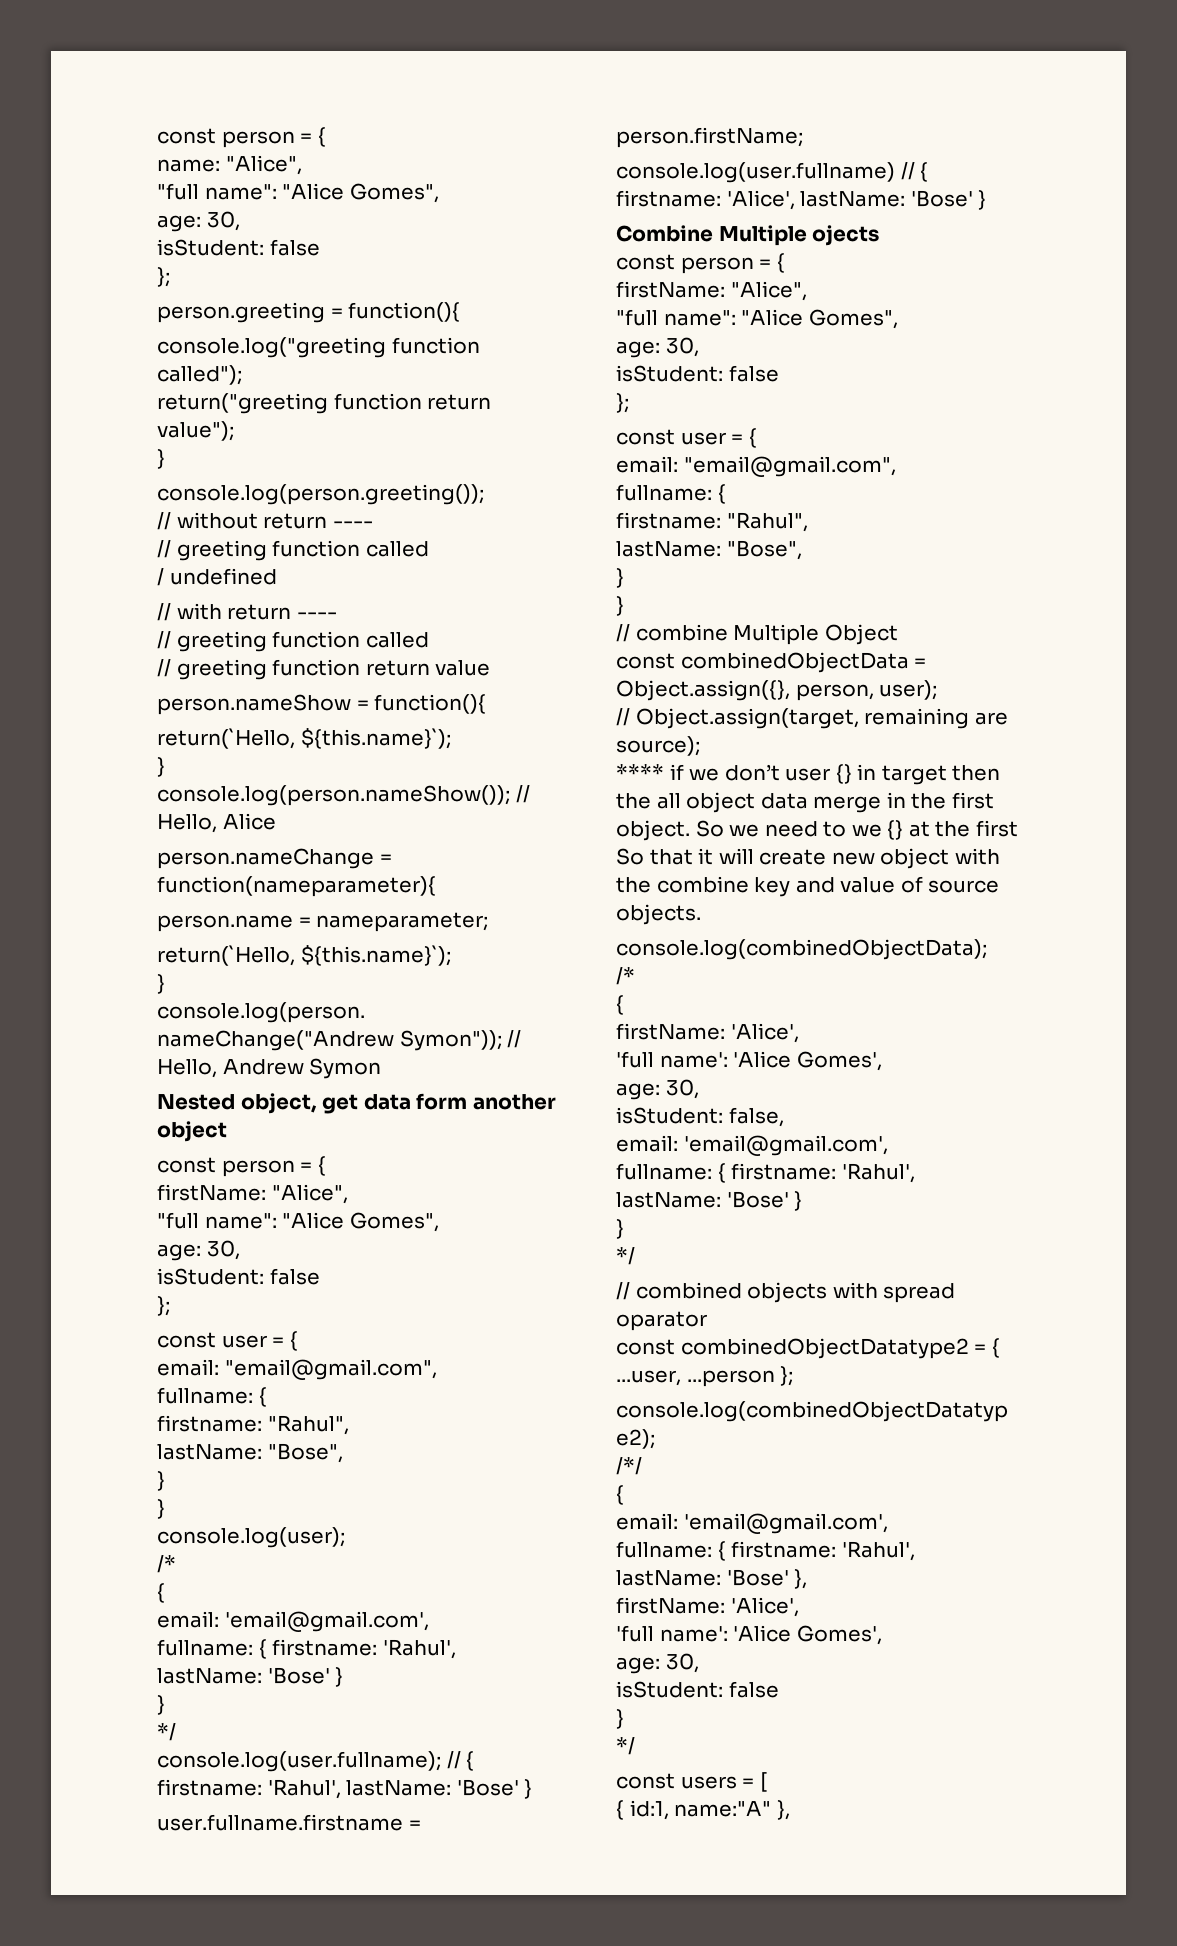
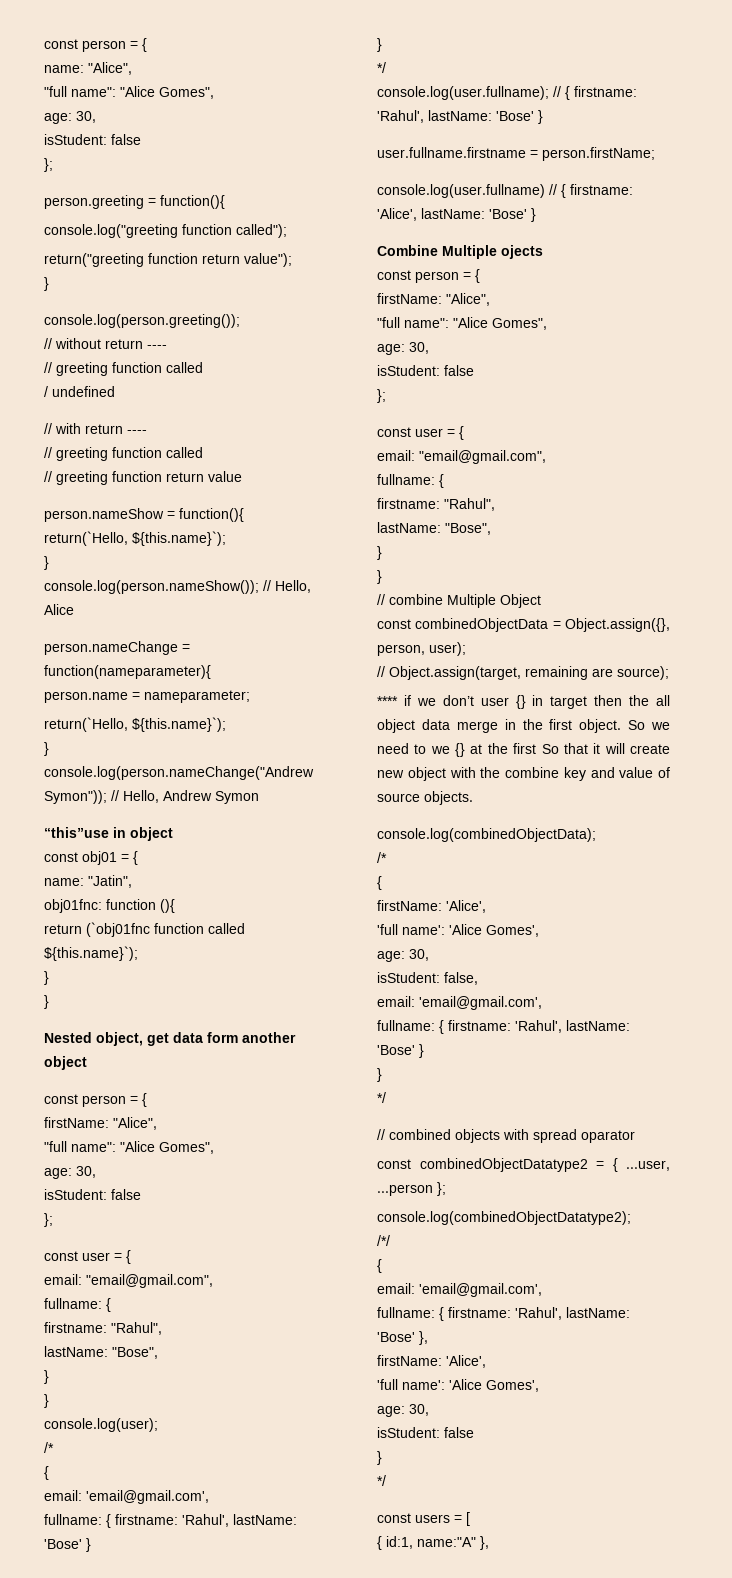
(382, 1068) none -> [44,827,173,841] [44,851,138,865] [44,875,132,888] [44,899,175,913] [44,922,245,937] [44,946,138,961] [44,971,49,985] [44,995,49,1009] // “this”use in object // const obj01 = { // name: "Jatin", // obj01fnc: function (){ // return (`obj01fnc function called ${this.name}`); // } // }

